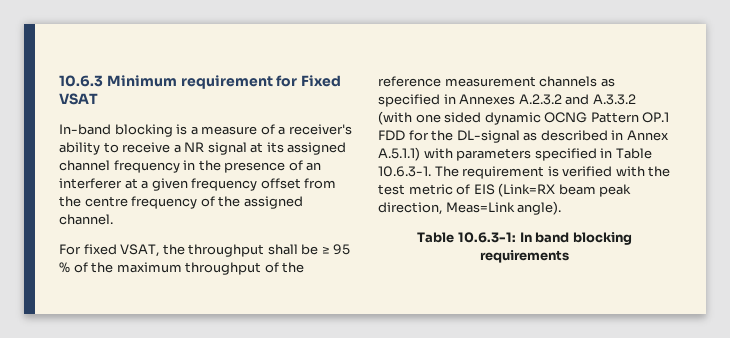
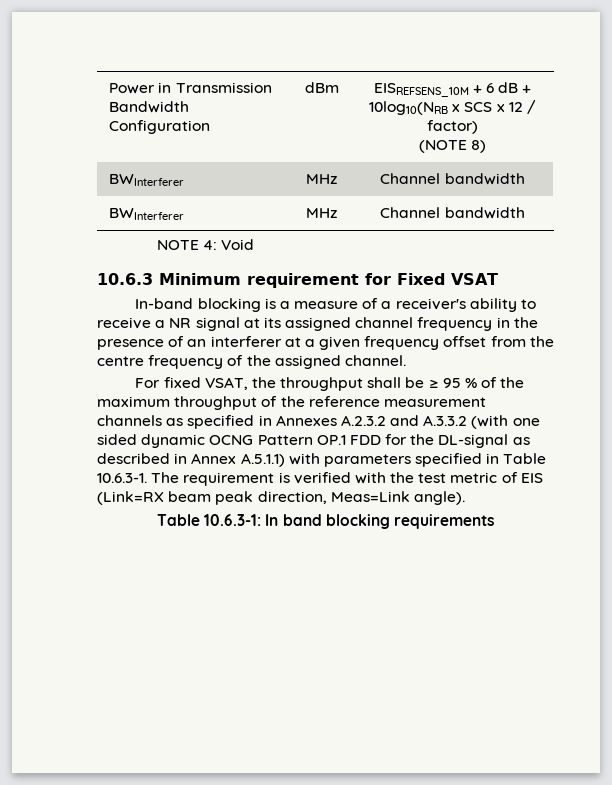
(59, 81) none -> [109,82,272,94] [109,101,190,113] [109,120,211,134] [304,82,339,93] [373,82,532,97] [369,100,536,115] [427,120,478,134] [418,140,487,153] [109,174,185,186] [306,174,337,184] [380,173,525,185] [109,208,185,220] [306,208,337,218] [380,207,525,219] [156,239,255,250] Power in Transmission Bandwidth Configuration | dBm | EISREFSENS_10M + 6 dB + 10log10(NRB x SCS x 12 / factor) // (NOTE 8) // BWInterferer | MHz | Channel bandwidth // BWInterferer | MHz | Channel bandwidth // NOTE 4: Void //

